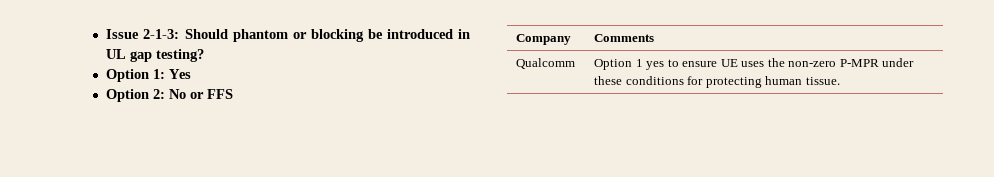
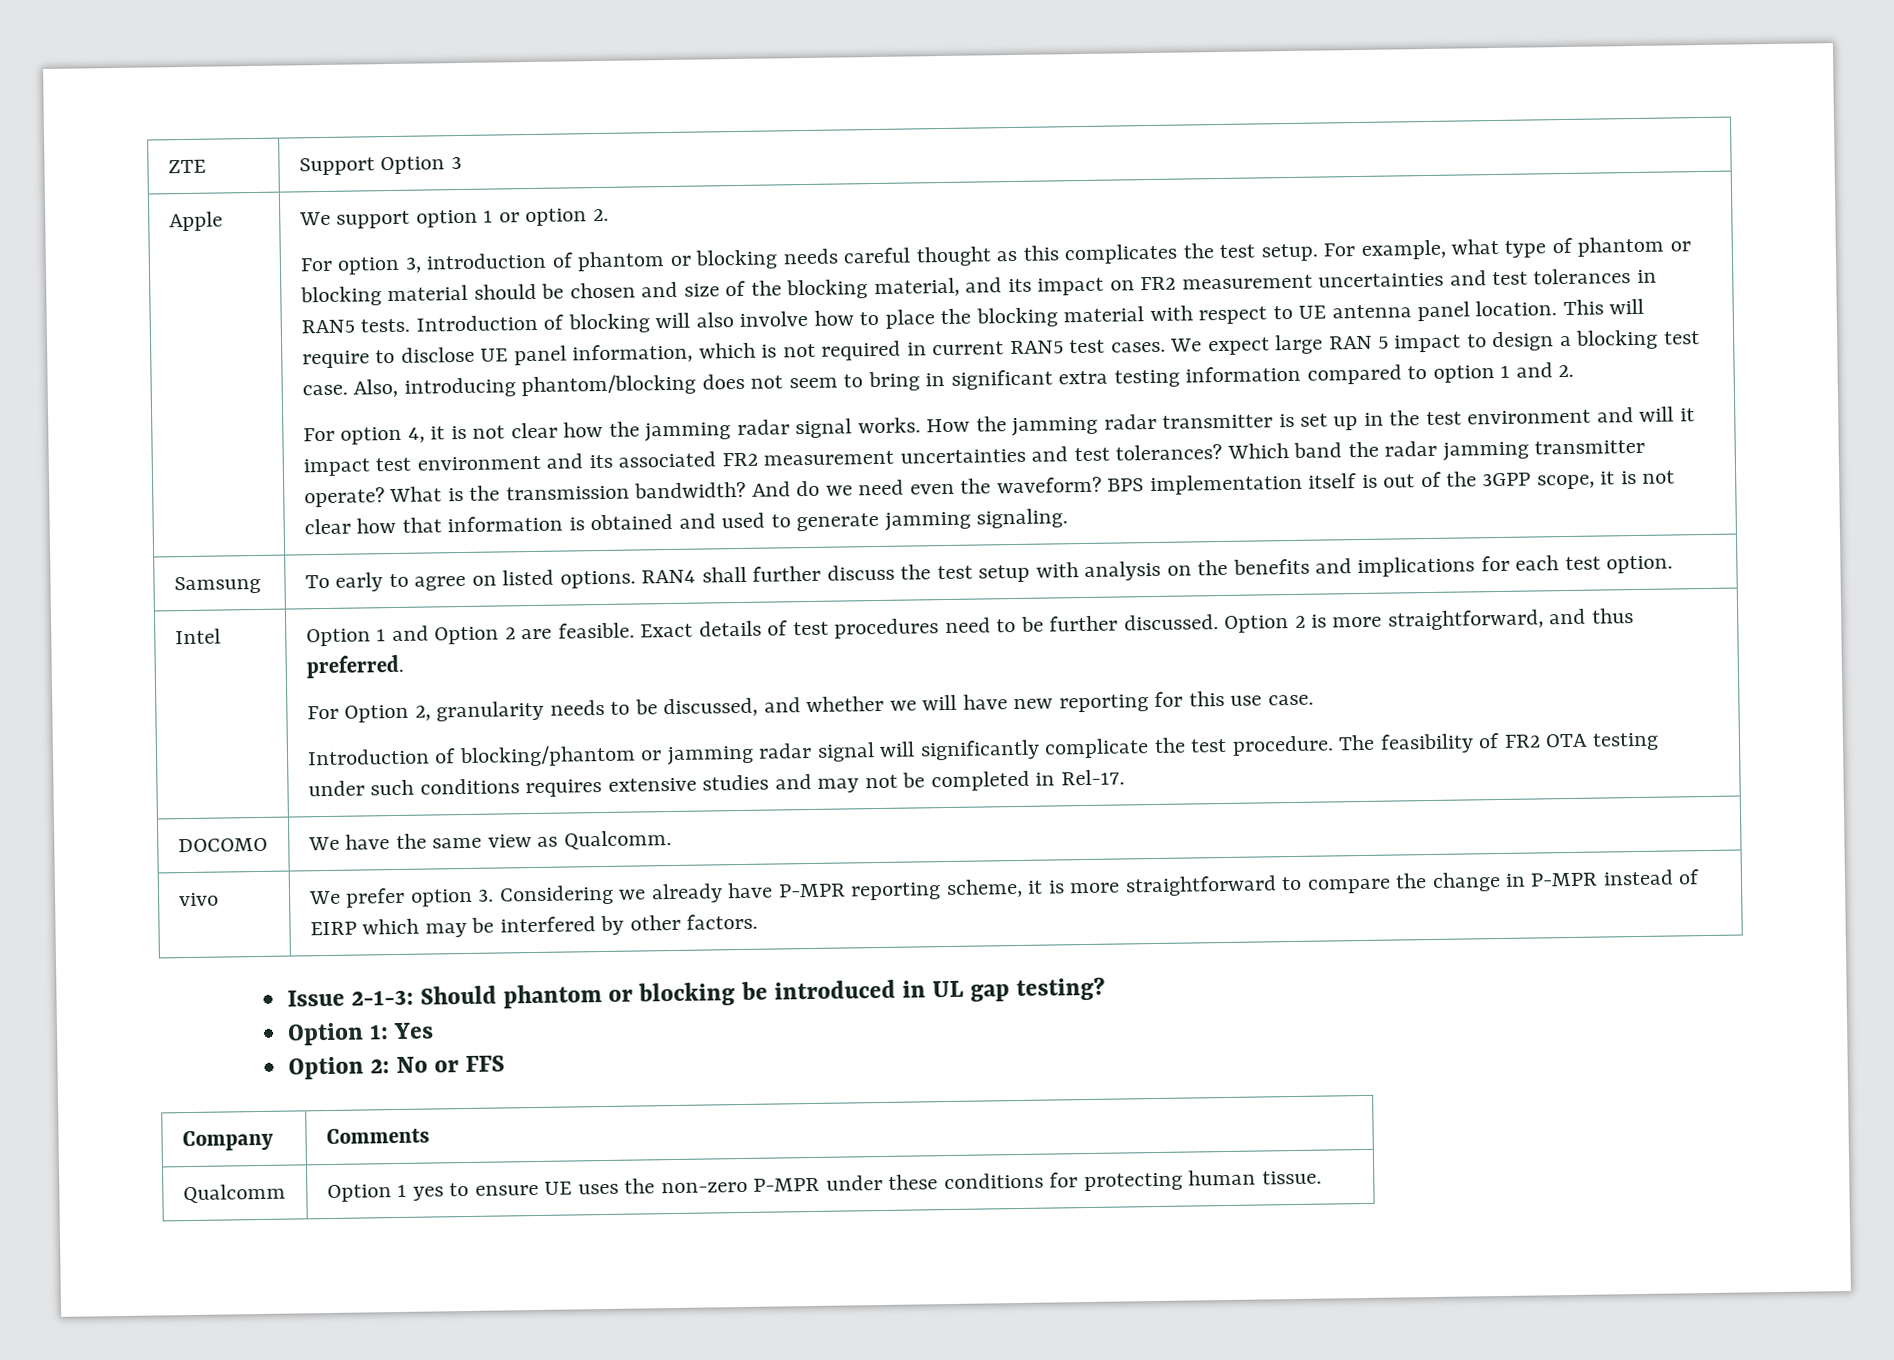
(106, 34) none -> [167,159,206,174] [298,155,462,176] [168,211,223,232] [298,208,609,229] [299,236,1691,275] [299,268,1657,307] [300,298,1645,334] [301,329,1700,369] [301,362,1574,398] [302,406,1695,445] [302,439,1646,477] [303,470,1676,508] [303,508,1069,535] [173,575,261,595] [304,555,1674,592] [174,628,221,645] [305,608,1634,647] [305,654,404,679] [306,690,1314,723] [306,732,1659,768] [307,769,1125,798] [177,837,268,853] [307,830,672,851] [178,892,219,907] [307,869,1701,908] [309,913,759,938] ZTE | Support Option 3 // Apple | We support option 1 or option 2. // For option 3, introduction of phantom or blocking needs careful thought as this complicates the test setup. For example, what type of phantom or blocking material should be chosen and size of the blocking material, and its impact on FR2 measurement uncertainties and test tolerances in RAN5 tests. Introduction of blocking will also involve how to place the blocking material with respect to UE antenna panel location. This will require to disclose UE panel information, which is not required in current RAN5 test cases. We expect large RAN 5 impact to design a blocking test case. Also, introducing phantom/blocking does not seem to bring in significant extra testing information compared to option 1 and 2. // For option 4, it is not clear how the jamming radar signal works. How the jamming radar transmitter is set up in the test environment and will it impact test environment and its associated FR2 measurement uncertainties and test tolerances? Which band the radar jamming transmitter operate? What is the transmission bandwidth? And do we need even the waveform? BPS implementation itself is out of the 3GPP scope, it is not clear how that information is obtained and used to generate jamming signaling. // Samsung | To early to agree on listed options. RAN4 shall further discuss the test setup with analysis on the benefits and implications for each test option. // Intel | Option 1 and Option 2 are feasible. Exact details of test procedures need to be further discussed. Option 2 is more straightforward, and thus preferred. // For Option 2, granularity needs to be discussed, and whether we will have new reporting for this use case. // Introduction of blocking/phantom or jamming radar signal will significantly complicate the test procedure. The feasibility of FR2 OTA testing under such conditions requires extensive studies and may not be completed in Rel-17. // DOCOMO | We have the same view as Qualcomm. // vivo | We prefer option 3. Considering we already have P-MPR reporting scheme, it is more straightforward to compare the change in P-MPR instead of EIRP which may be interfered by other factors. //

